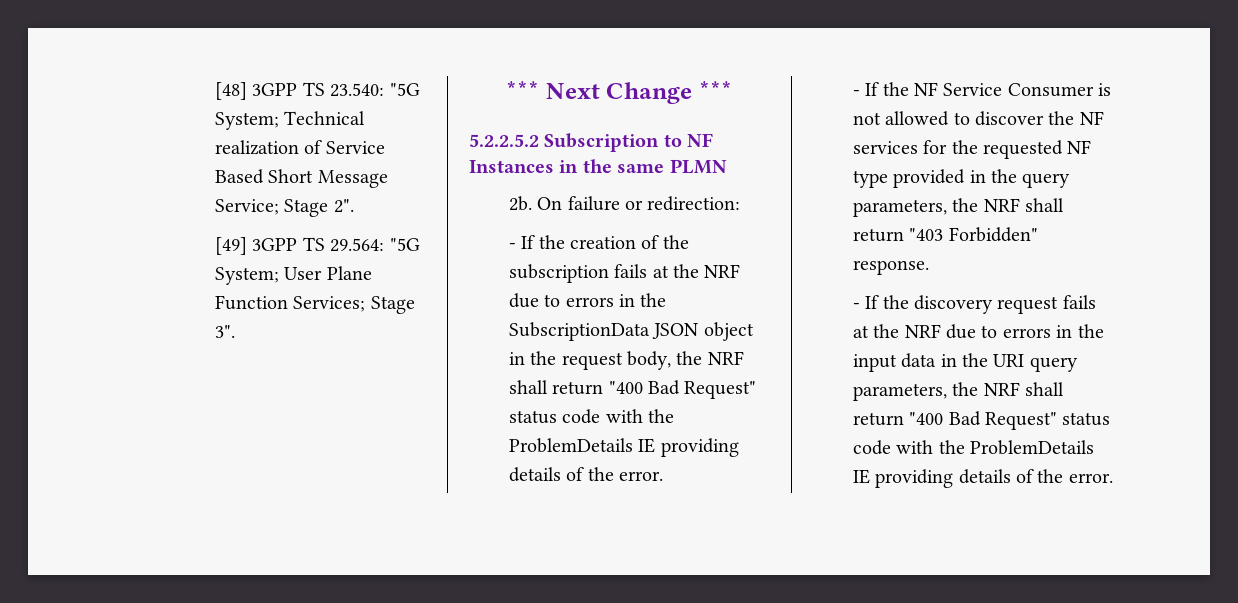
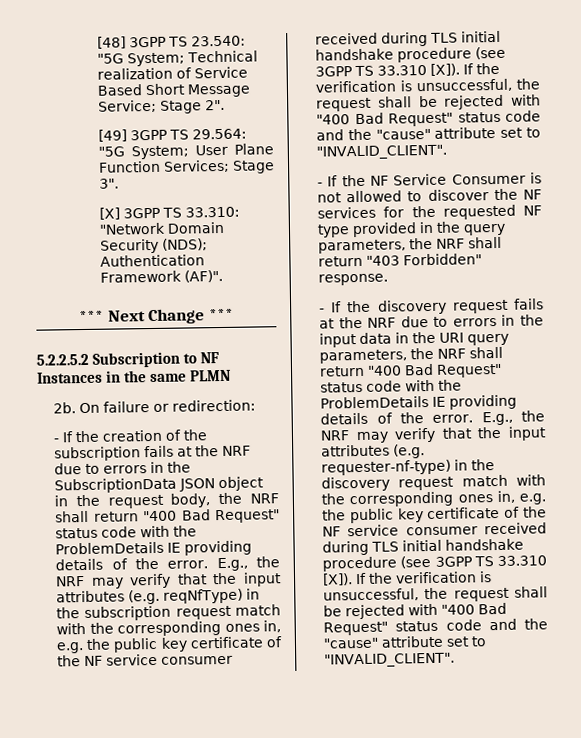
(235, 331) none -> [98,206,240,220] [98,221,225,235] [99,238,208,254] [99,254,205,267] [99,269,223,283] // [X] 3GPP TS 33.310: "Network Domain Security (NDS); Authentication Framework (AF)".
(663, 476) none -> [216,556,280,572] [55,572,282,589] [56,588,261,605] [56,604,281,622] [56,620,281,637] [56,636,283,654] [57,653,234,667] [315,30,502,47] [315,46,507,63] [315,62,501,77] [315,78,540,93] [316,94,541,112] [316,110,541,127] [316,126,541,141] [316,144,448,160] E.g., the NRF may verify that the input attributes (e.g. reqNfType) in the subscription request match with the corresponding ones in, e.g. the public key certificate of the NF service consumer received during TLS initial handshake procedure (see 3GPP TS 33.310 [X]). If the verification is unsuccessful, the request shall be rejected with "400 Bad Request" status code and the "cause" attribute set to "INVALID_CLIENT".
(1113, 478) none -> [481,410,545,426] [320,426,547,444] [321,444,426,459] [321,459,496,476] [321,474,546,492] [321,490,546,508] [322,506,547,524] [322,522,547,537] [322,538,525,556] [322,555,547,572] [322,571,493,586] [323,586,548,602] [323,602,508,620] [323,618,548,636] [323,635,488,649] [324,652,456,668] E.g., the NRF may verify that the input attributes (e.g. requester-nf-type) in the discovery request match with the corresponding ones in, e.g. the public key certificate of the NF service consumer received during TLS initial handshake procedure (see 3GPP TS 33.310 [X]). If the verification is unsuccessful, the request shall be rejected with "400 Bad Request" status code and the "cause" attribute set to "INVALID_CLIENT".

